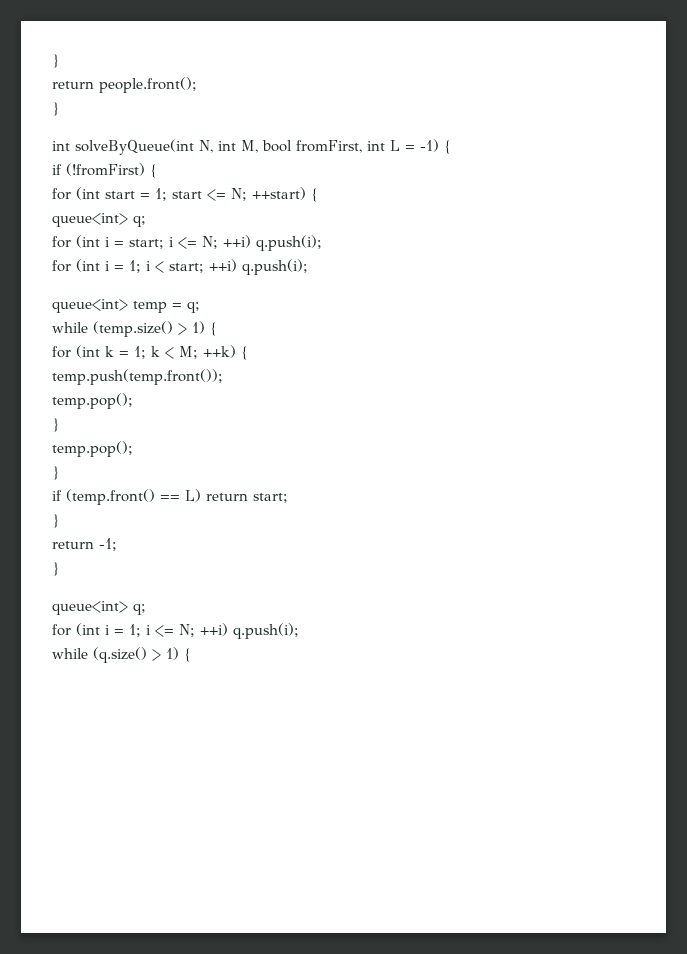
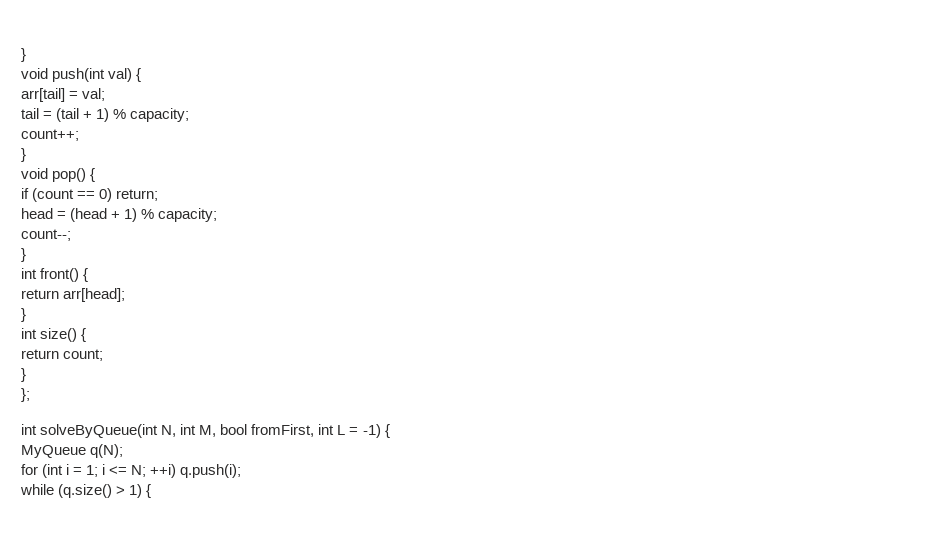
[52,54,60,68] [52,77,197,93] [52,102,60,116] } // return people.front(); // } -> [21,48,26,62] [21,68,142,82] [21,88,106,102] [21,108,190,122] [21,129,79,141] [21,148,26,162] [21,168,96,182] [21,188,159,202] [21,208,218,222] [21,229,71,241] [21,248,26,262] [21,268,89,282] [21,288,126,302] [21,308,26,322] [21,328,87,342] [21,349,104,361] [21,368,26,382] [21,388,30,402] } // void push(int val) { // arr[tail] = val; // tail = (tail + 1) % capacity; // count++; // } // void pop() { // if (count == 0) return; // head = (head + 1) % capacity; // count--; // } // int front() { // return arr[head]; // } // int size() { // return count; // } // };
[52,163,158,178] [52,187,319,202] [52,213,146,227] [52,235,322,251] [52,259,308,275] [52,299,200,313] [52,321,218,337] [52,345,249,360] [52,369,223,385] [52,393,133,409] [52,418,60,432] [52,441,133,457] [52,466,60,480] [52,489,288,505] [52,514,60,528] [52,538,117,551] [52,562,60,576] [52,601,146,615] if (!fromFirst) { // for (int start = 1; start <= N; ++start) { // queue<int> q; // for (int i = start; i <= N; ++i) q.push(i); // for (int i = 1; i < start; ++i) q.push(i); // queue<int> temp = q; // while (temp.size() > 1) { // for (int k = 1; k < M; ++k) { // temp.push(temp.front()); // temp.pop(); // } // temp.pop(); // } // if (temp.front() == L) return start; // } // return -1; // } // queue<int> q; -> [21,444,124,458] MyQueue q(N);

